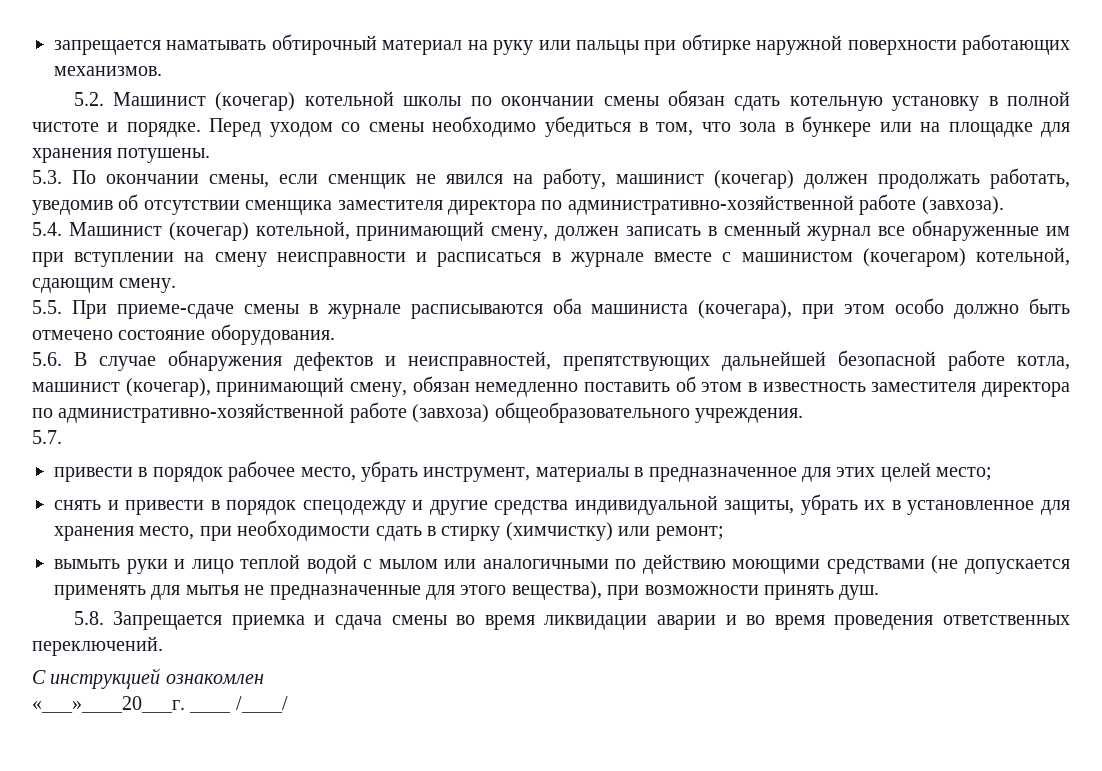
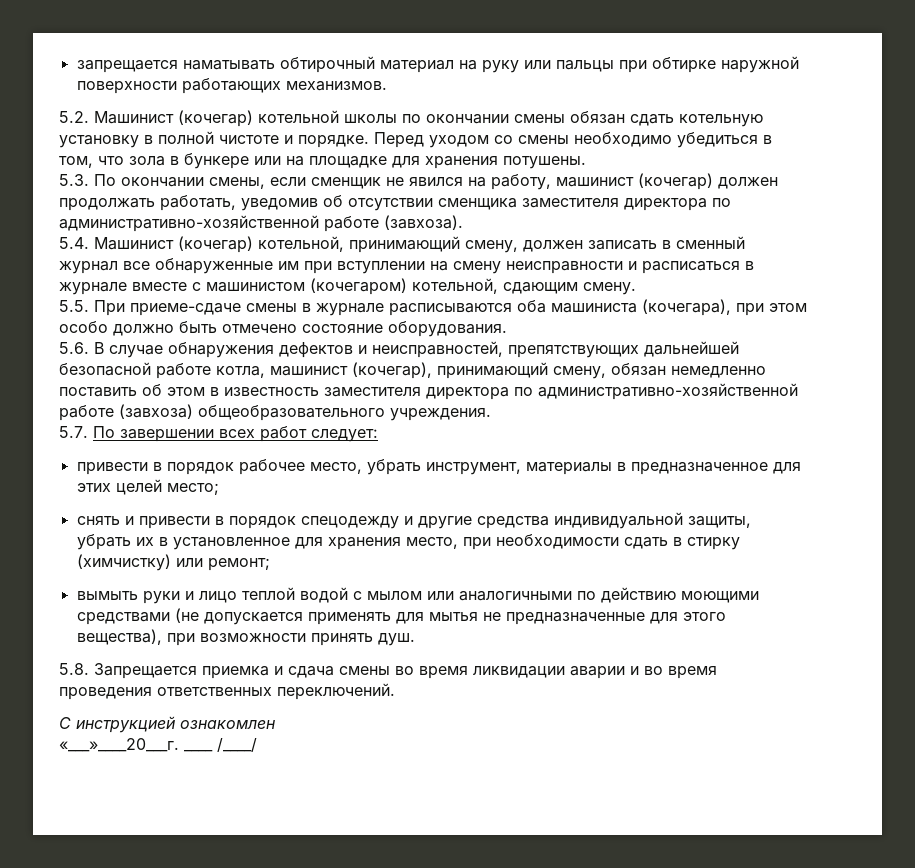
(62, 437) none -> [93,426,378,442] По завершении всех работ следует:

